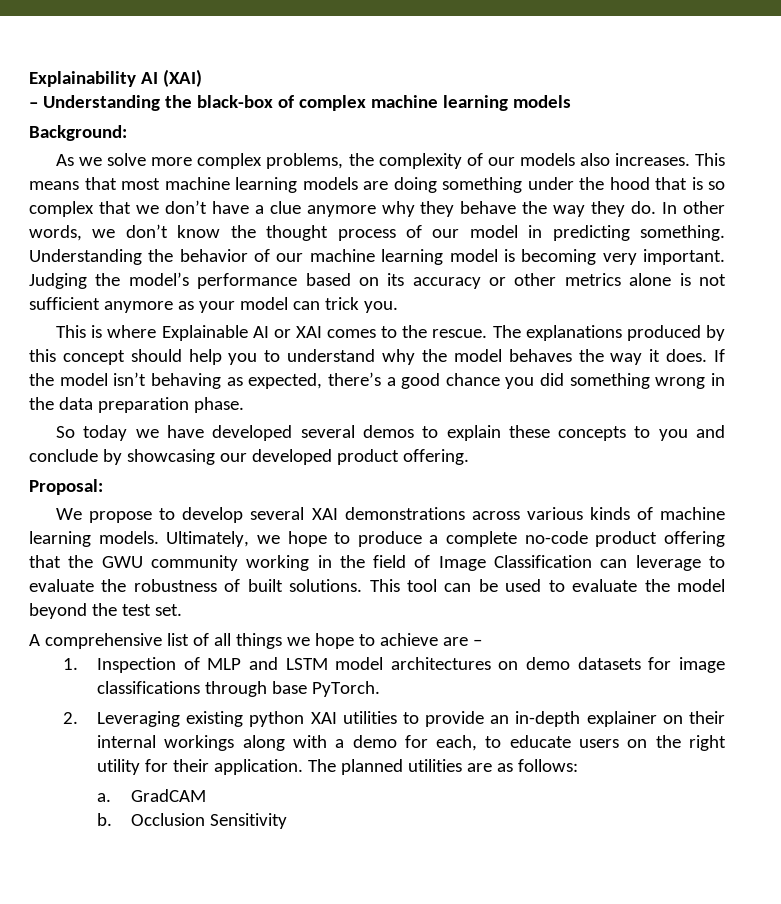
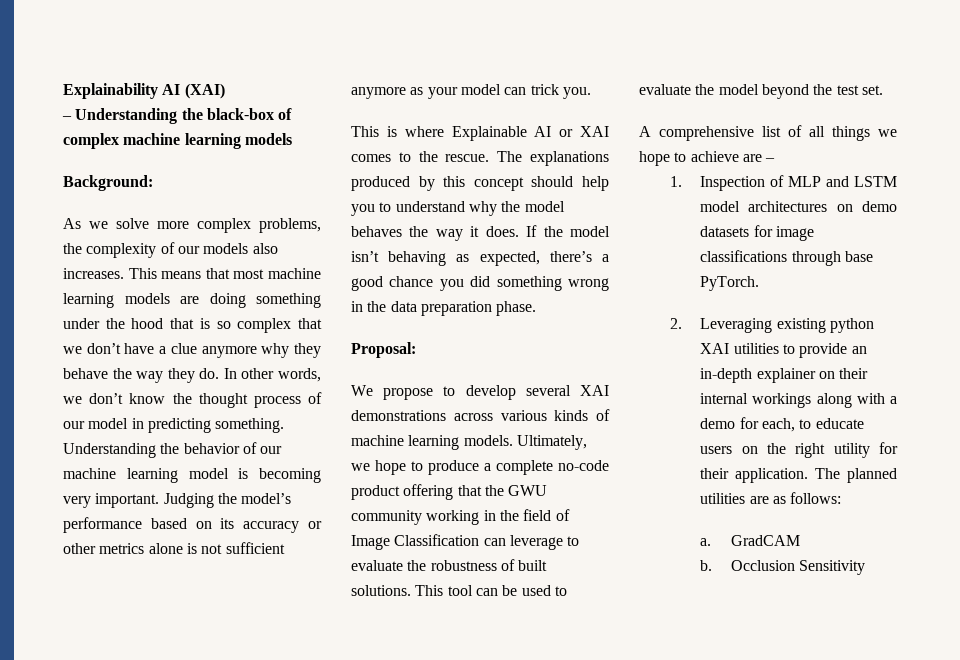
[56,425,725,441] [29,449,469,465] // So today we have developed several demos to explain these concepts to you and conclude by showcasing our developed product offering. -> (537, 308) none

